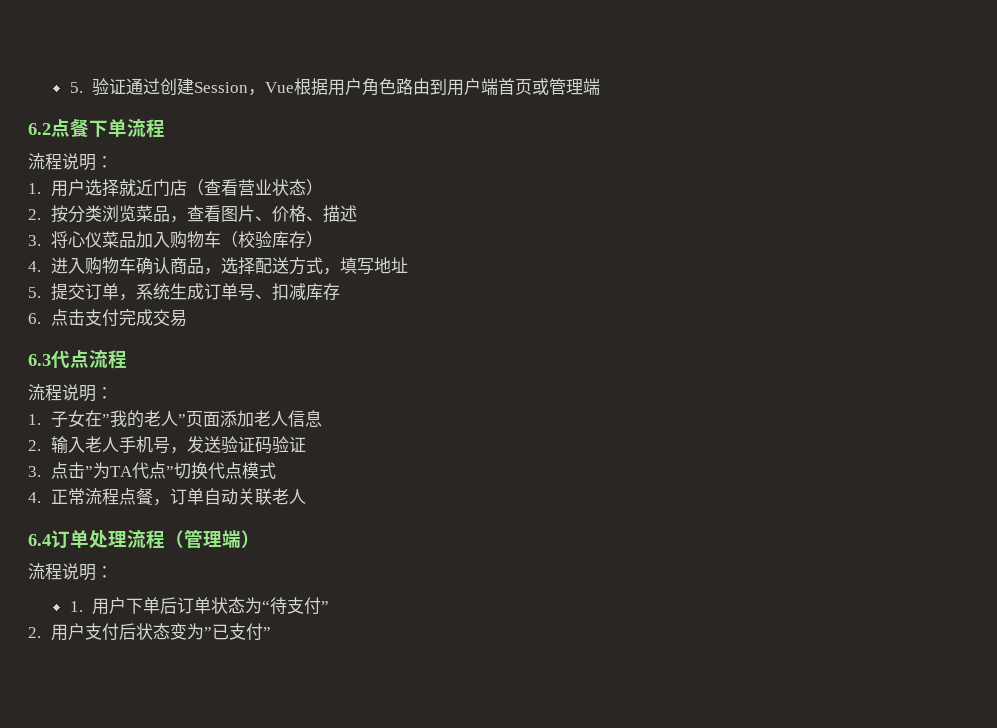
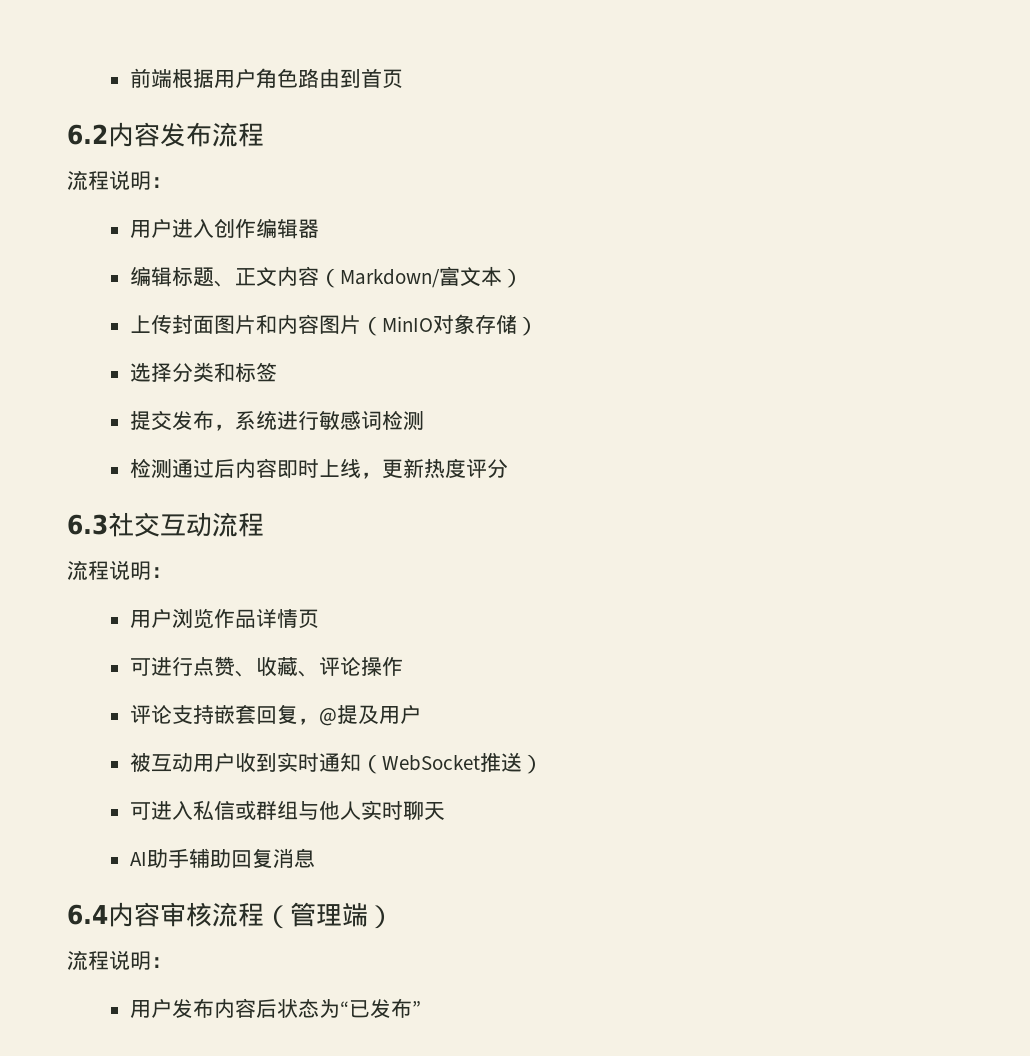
[69,78,295,96] 5.验证通过创建Session，Vue -> [129,68,172,88] 前端
[447,78,499,96] 用户端 -> (361, 78) none
[532,78,601,95] 或管理端 -> (403, 78) none
[51,119,165,138] [28,153,113,171] [28,179,323,197] [28,205,357,223] [28,231,323,249] [28,257,408,275] [28,283,340,301] [28,309,187,327] 点餐下单流程 // 流程说明： // 1.用户选择就近门店（查看营业状态） // 2.按分类浏览菜品，查看图片、价格、描述 // 3.将心仪菜品加入购物车（校验库存） // 4.进入购物车确认商品，选择配送方式，填写地址 // 5.提交订单，系统生成订单号、扣减库存 // 6.点击支付完成交易 -> [108,122,264,147] [67,170,172,190] [129,218,319,239] [129,266,523,288] [129,314,538,336] [129,362,277,382] [129,410,424,431] [129,458,508,479] 内容发布流程 // 流程说明： // 用户进入创作编辑器 // 编辑标题、正文内容（Markdown/富文本） // 上传封面图片和内容图片（MinIO对象存储） // 选择分类和标签 // 提交发布，系统进行敏感词检测 // 检测通过后内容即时上线，更新热度评分
[51,350,127,369] [28,384,113,402] [28,410,322,428] [28,436,306,454] [28,462,276,480] [28,488,306,506] 代点流程 // 流程说明： // 1.子女在”我的老人”页面添加老人信息 // 2.输入老人手机号，发送验证码验证 // 3.点击”为TA代点”切换代点模式 // 4.正常流程点餐，订单自动关联老人 -> [108,512,264,537] [67,560,172,580] [129,608,319,628] [129,656,403,677] [129,704,421,726] [129,752,543,774] [129,800,445,820] [129,848,315,868] 社交互动流程 // 流程说明： // 用户浏览作品详情页 // 可进行点赞、收藏、评论操作 // 评论支持嵌套回复，@提及用户 // 被互动用户收到实时通知（WebSocket推送） // 可进入私信或群组与他人实时聊天 // AI助手辅助回复消息
[51,530,127,548] 订单处理 -> [108,902,212,927] 内容审核
[69,597,212,615] 1.用户下单后订单 -> [129,998,277,1018] 用户发布内容后
[270,597,330,615] [28,623,271,641] 待支付” // 2.用户支付后状态变为”已支付” -> [348,998,421,1018] 已发布”

